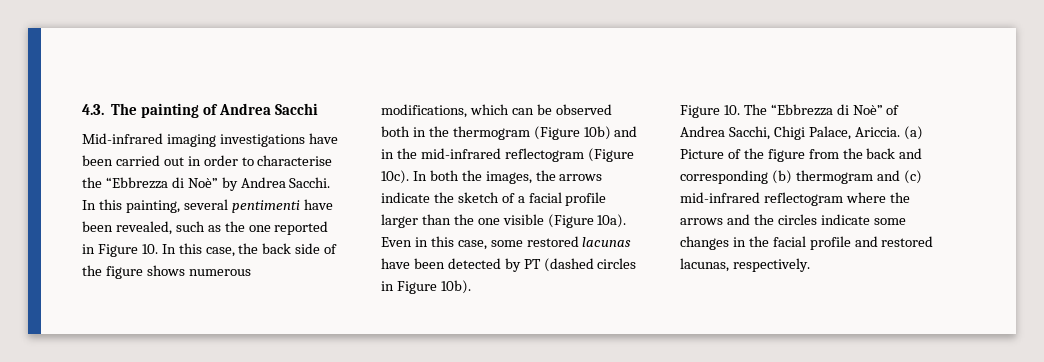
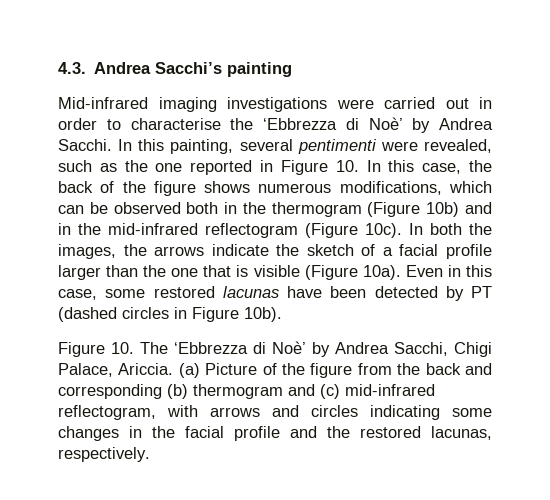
[111,103,138,115] The -> [94,62,223,74] Andrea Sacchi’s
[203,103,318,115] of Andrea Sacchi -> (293, 69) none
[308,133,338,144] [82,155,113,166] have been -> [336,99,374,109] were
[105,177,218,189] “Ebbrezza di Noè” -> [263,117,403,130] ‘Ebbrezza di Noè’
[303,199,333,210] [82,221,113,232] have been -> [380,141,418,151] were
[295,243,321,254] side -> (93, 187) none
(500, 221) none -> [203,265,249,277] that is
[770,104,900,116] “Ebbrezza di Noè” of -> [174,341,330,357] ‘Ebbrezza di Noè’ by
[763,192,910,206] [680,214,870,225] reflectogram where the arrows and the circles indicate -> [58,405,440,420] reflectogram, with arrows and circles indicating
(878, 241) none -> [327,426,350,438] the

